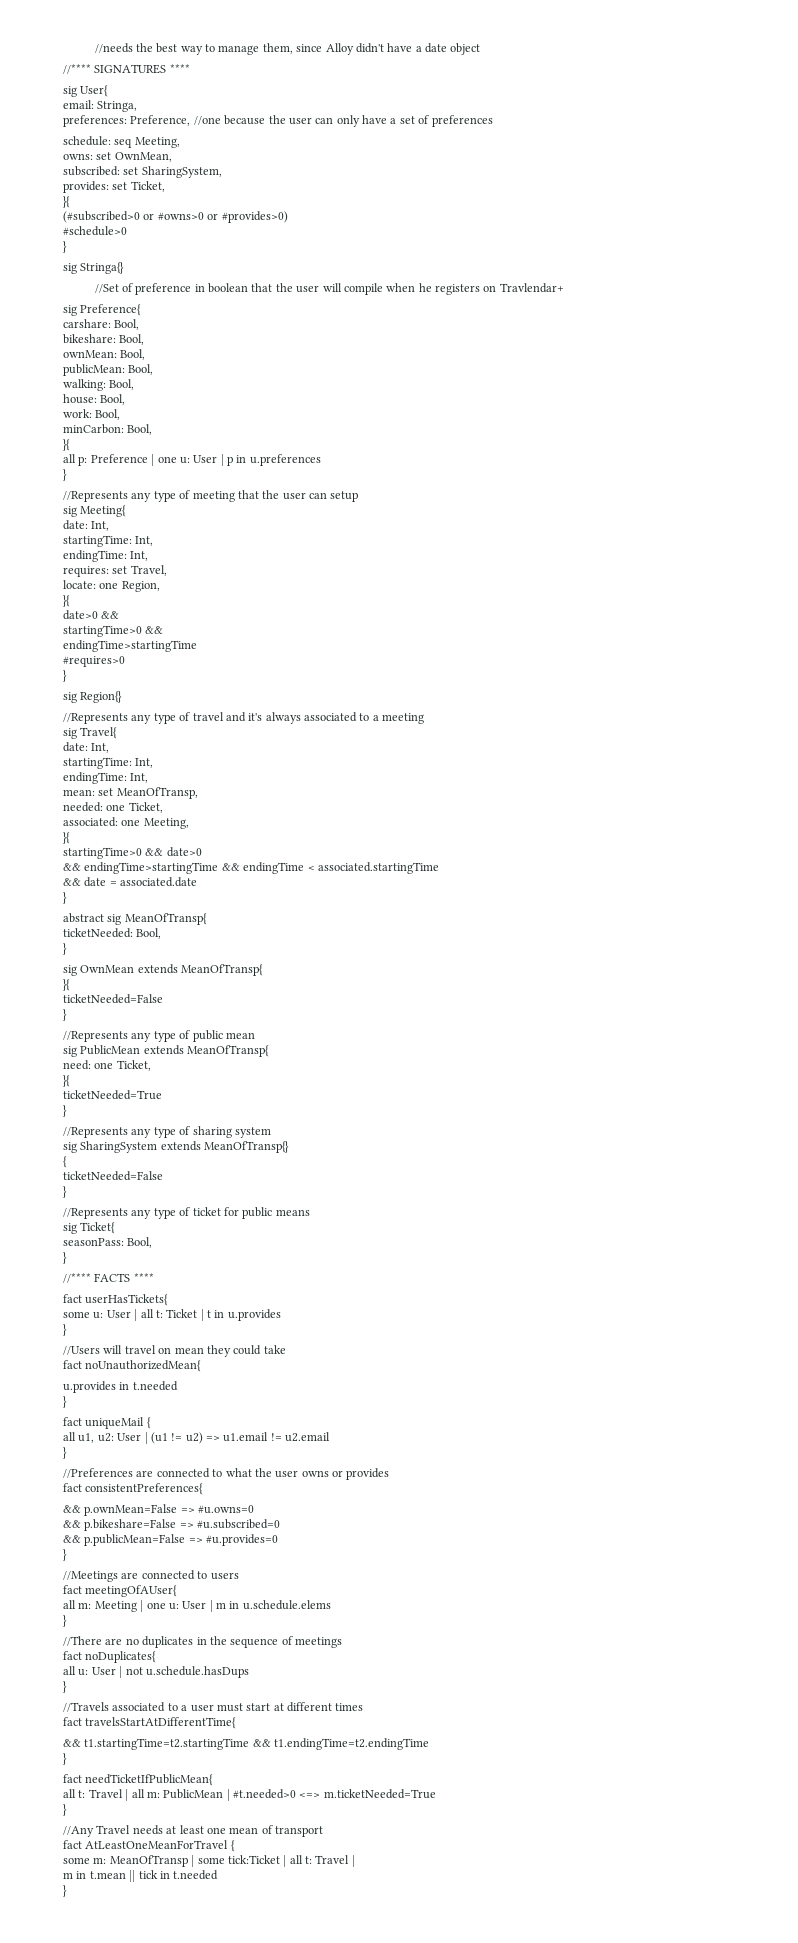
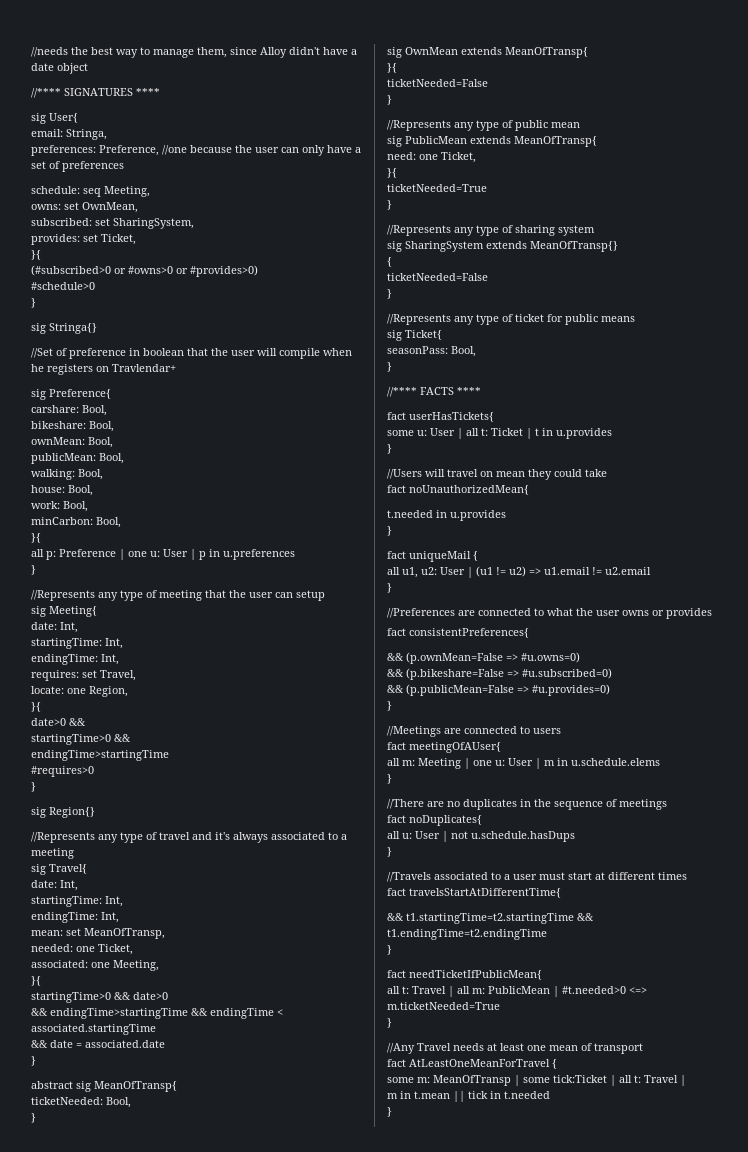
[63,1381,178,1393] u.provides in t.needed -> [387,510,506,521] t.needed in u.provides
[84,1504,255,1516] [63,1519,281,1531] [63,1534,279,1546] p.ownMean=False => #u.owns=0 // && p.bikeshare=False => #u.subscribed=0 // && p.publicMean=False => #u.provides=0 -> [406,652,580,664] [387,668,612,680] [387,684,610,696] (p.ownMean=False => #u.owns=0) // && (p.bikeshare=False => #u.subscribed=0) // && (p.publicMean=False => #u.provides=0)

